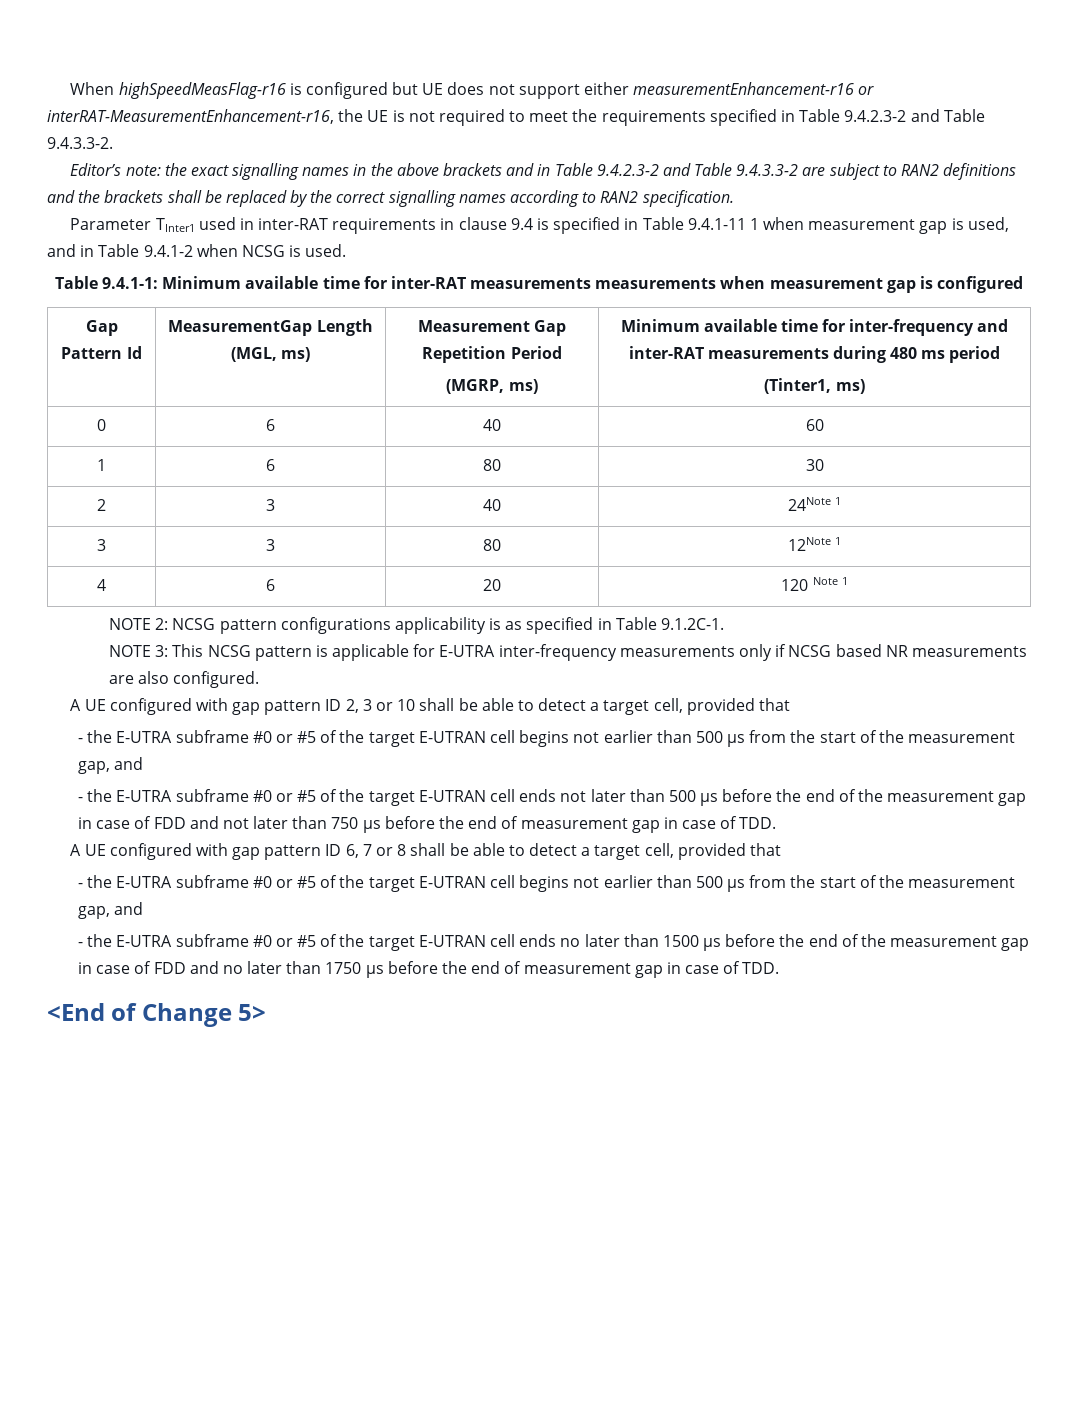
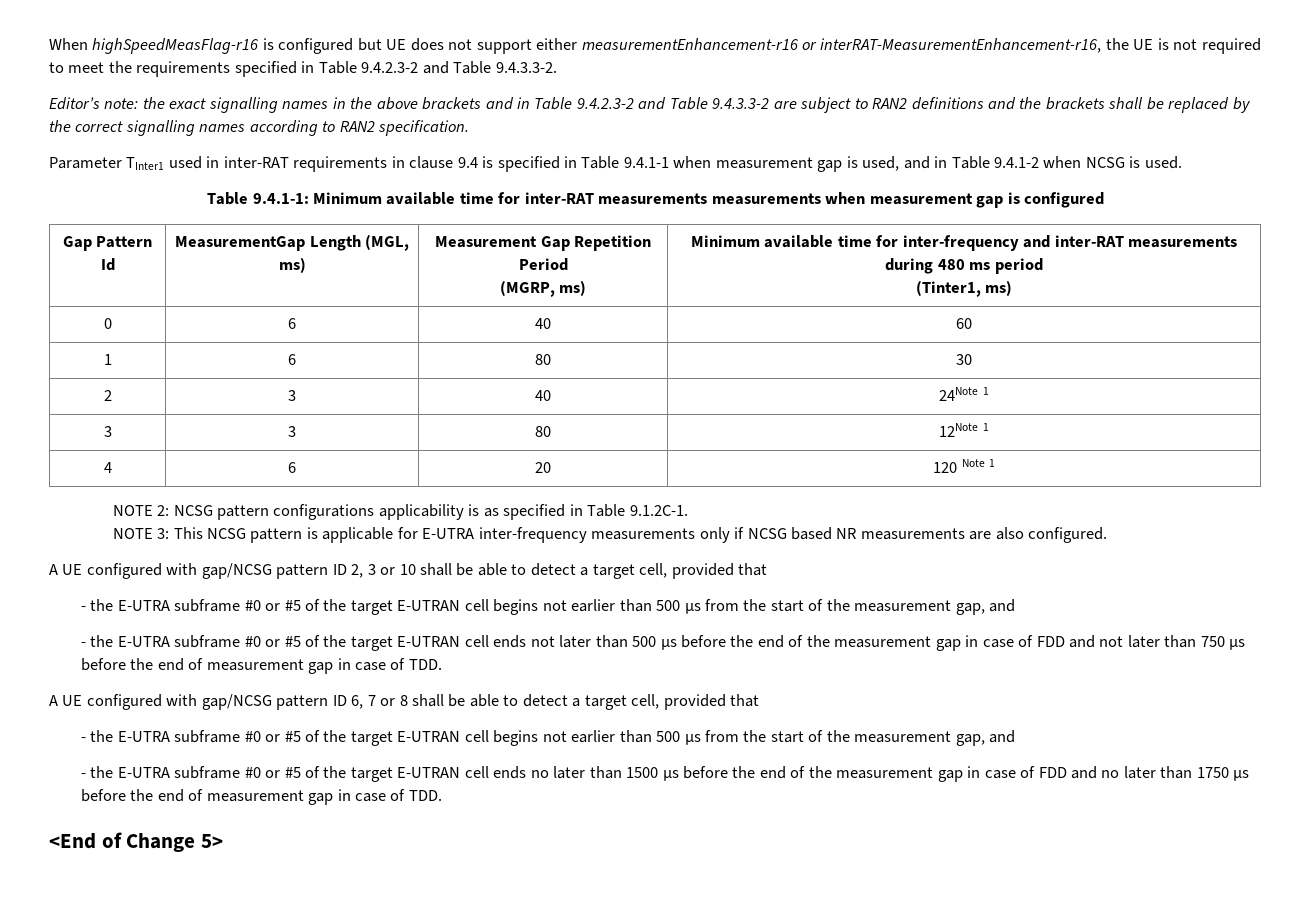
[687,218,759,230] 9.4.1-11 1 -> [623,157,669,168] 9.4.1-1
[232,702,261,715] gap -> [201,563,272,579] gap/NCSG
[232,847,261,860] gap -> [201,694,272,710] gap/NCSG

